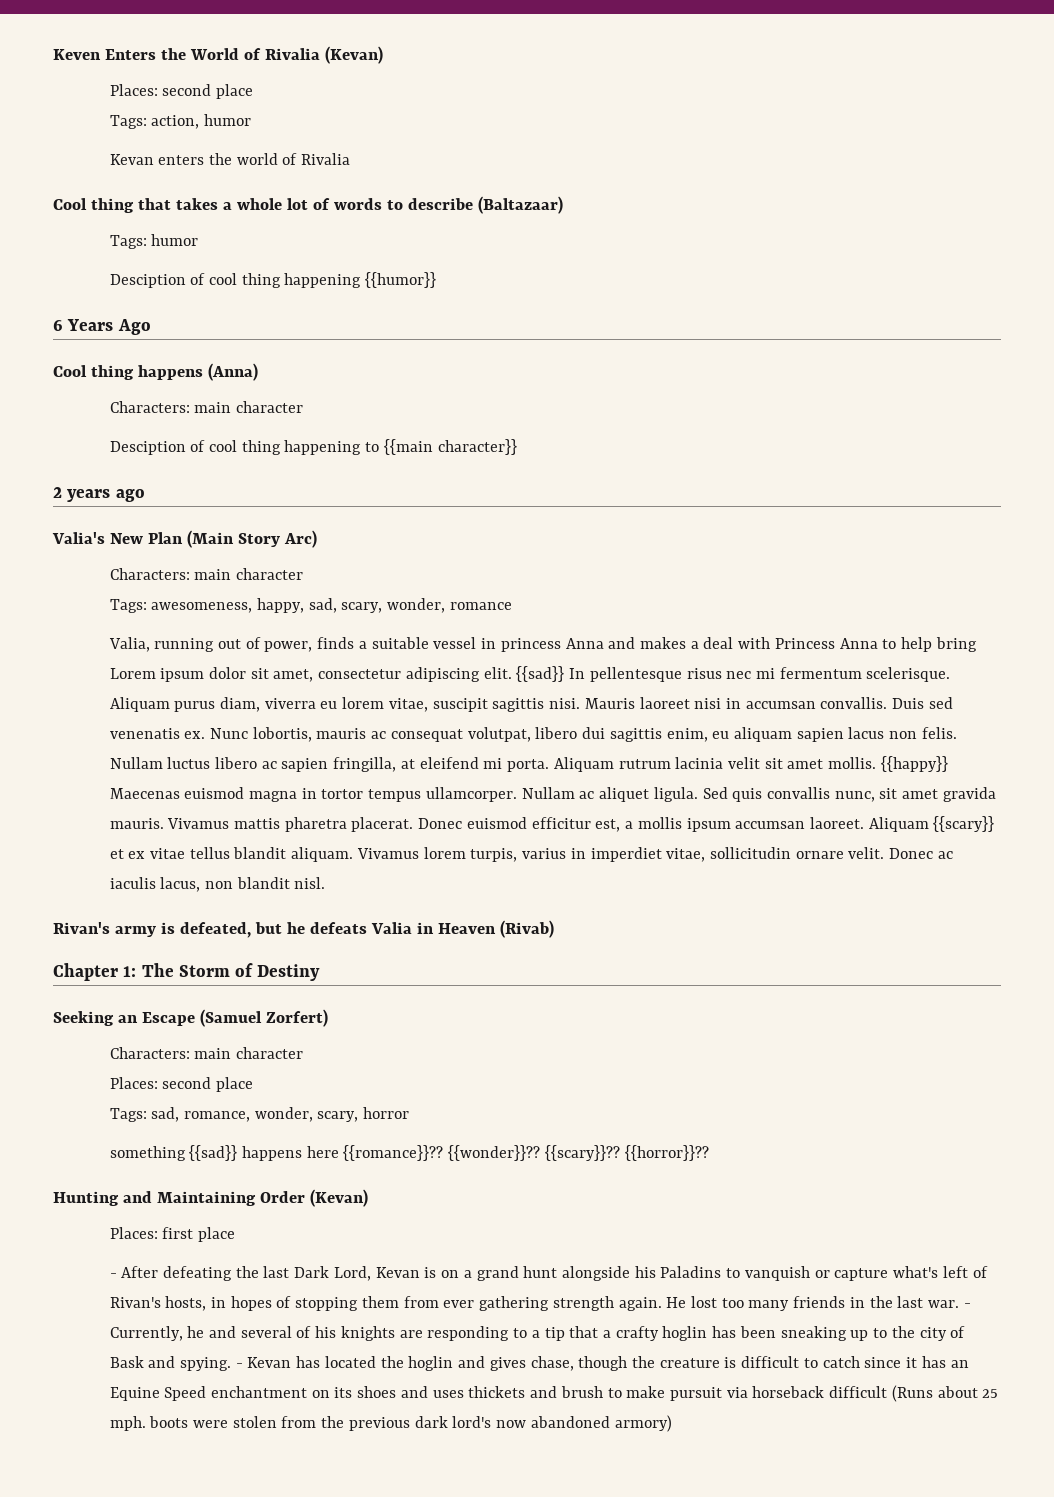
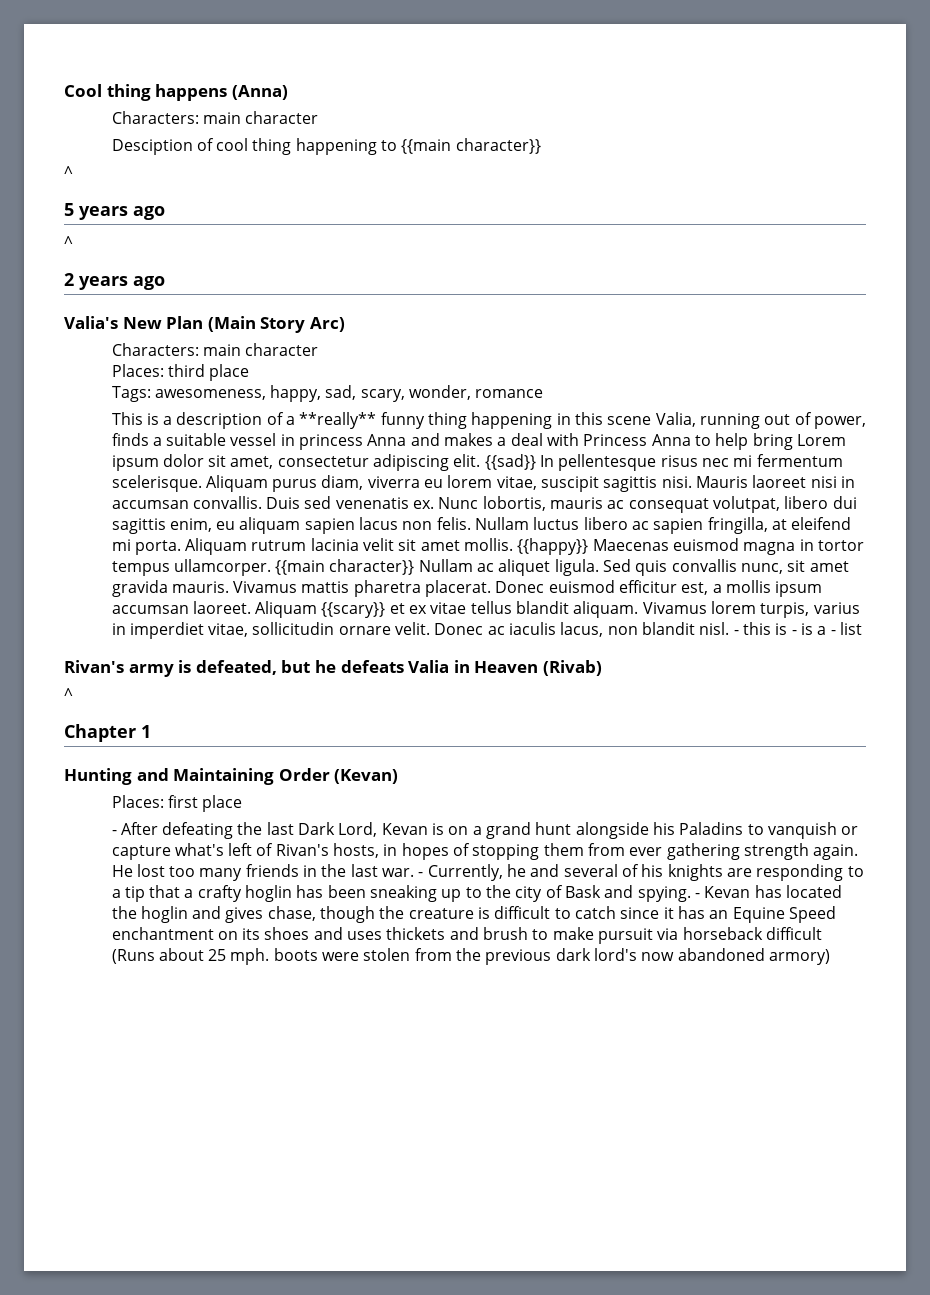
[53,46,383,64] [109,84,253,99] [109,114,251,129] [109,153,351,165] [53,196,563,214] [109,234,199,249] [109,272,437,288] [53,319,151,335] Keven Enters the World of Rivalia (Kevan) // Places: second place // Tags: action, humor // Kevan enters the world of Rivalia // Cool thing that takes a whole lot of words to describe (Baltazaar) // Tags: humor // Desciption of cool thing happening {{humor}} // 6 Years Ago // -> (64, 90) none
(517, 447) none -> [64,166,73,178] [64,203,165,220] [64,236,73,248] // ^ // 5 years ago // ^
(303, 574) none -> [111,364,250,381] // Places: third place
(512, 606) none -> [111,412,652,429] This is a description of a **really** funny thing happening in this scene
(517, 794) none -> [275,559,415,575] {{main character}}
(326, 883) none -> [733,622,862,635] - this is - is a - list
(554, 929) none -> [64,688,73,700] // ^
[123,963,321,981] [53,1009,328,1027] [109,1047,303,1059] [109,1077,253,1092] [109,1107,410,1122] [109,1145,709,1161] 1: The Storm of Destiny // Seeking an Escape (Samuel Zorfert) // Characters: main character // Places: second place // Tags: sad, romance, wonder, scary, horror // something {{sad}} happens here {{romance}}?? {{wonder}}?? {{scary}}?? {{horror}}?? -> [141,725,151,738] 1

